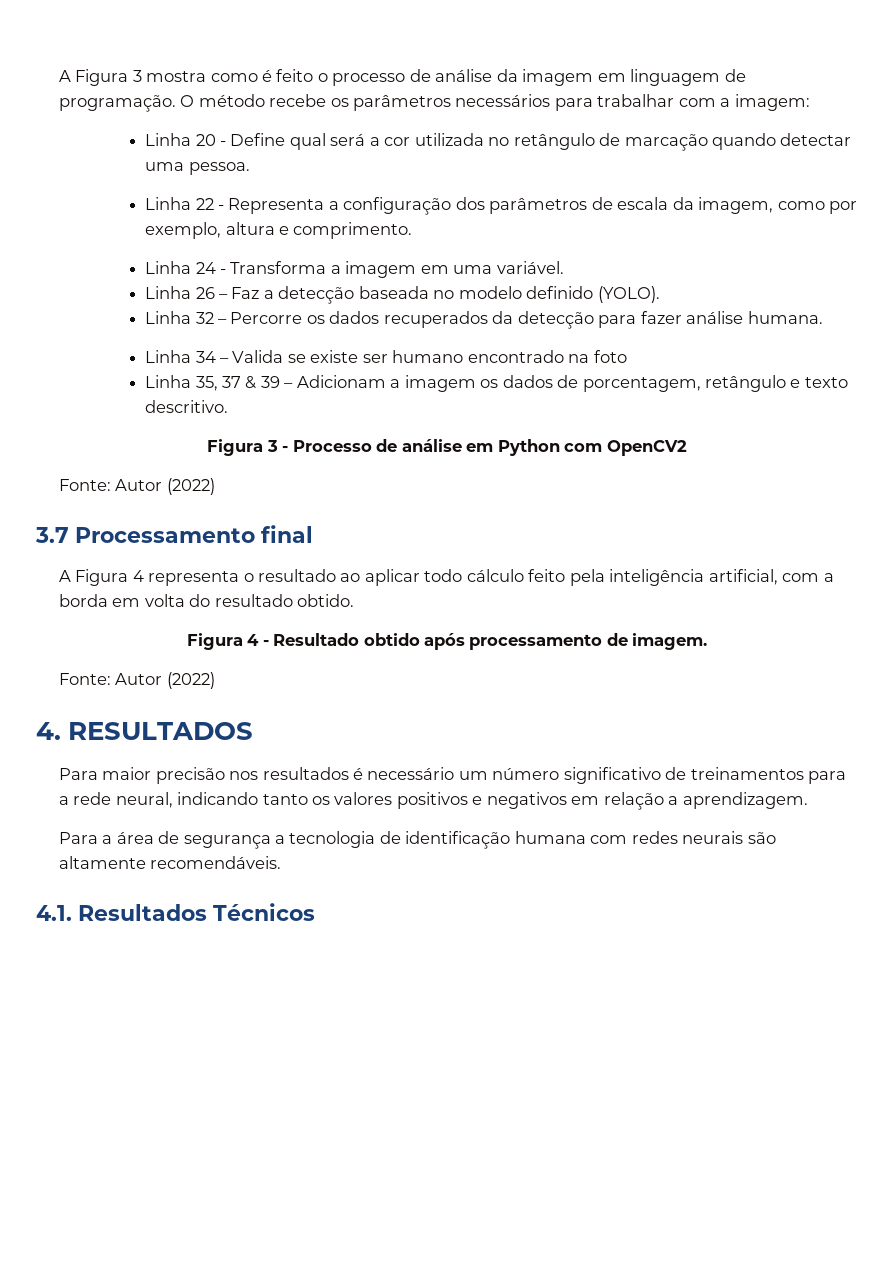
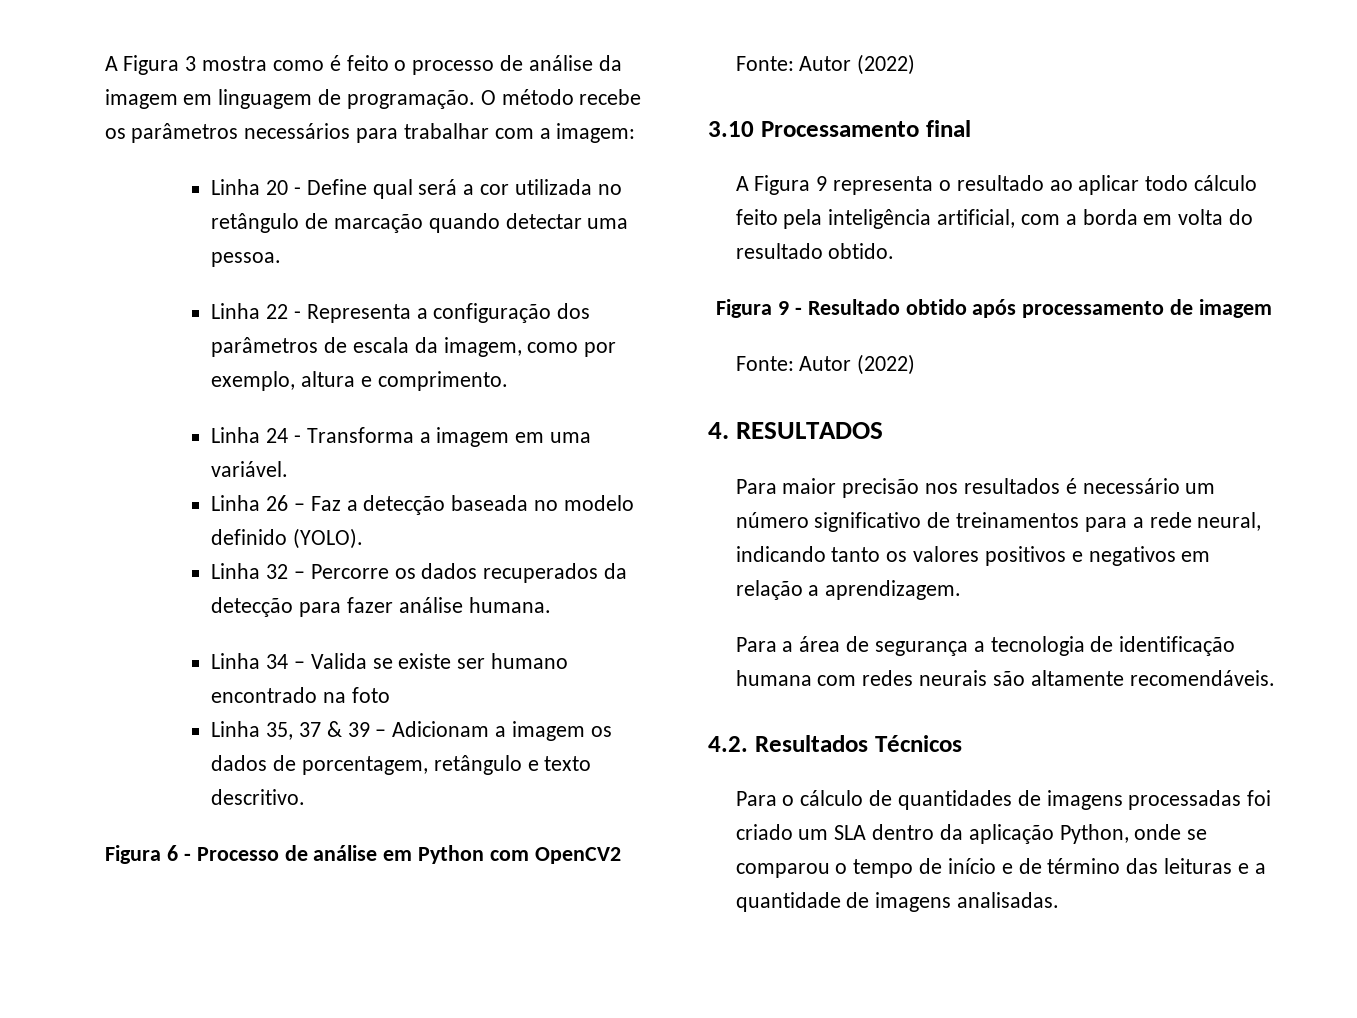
[266,440,278,452] 3 -> [167,845,179,861] 6
[35,527,69,543] 3.7 -> [708,121,754,137] 3.10
[132,570,144,582] 4 -> [816,176,828,191] 9
[247,634,260,646] 4 -> [778,301,790,315] 9
[632,633,708,650] imagem. -> [1198,299,1272,318] imagem
[36,905,72,921] 4.1. -> [708,736,748,752] 4.2.
(315, 912) none -> [735,790,1272,810] [735,824,1208,844] [735,858,1266,878] [735,892,1060,912] // Para o cálculo de quantidades de imagens processadas foi criado um SLA dentro da aplicação Python, onde se comparou o tempo de início e de término das leituras e a quantidade de imagens analisadas.

